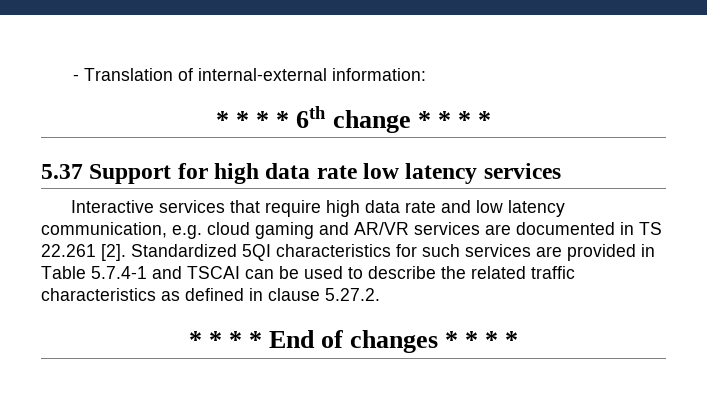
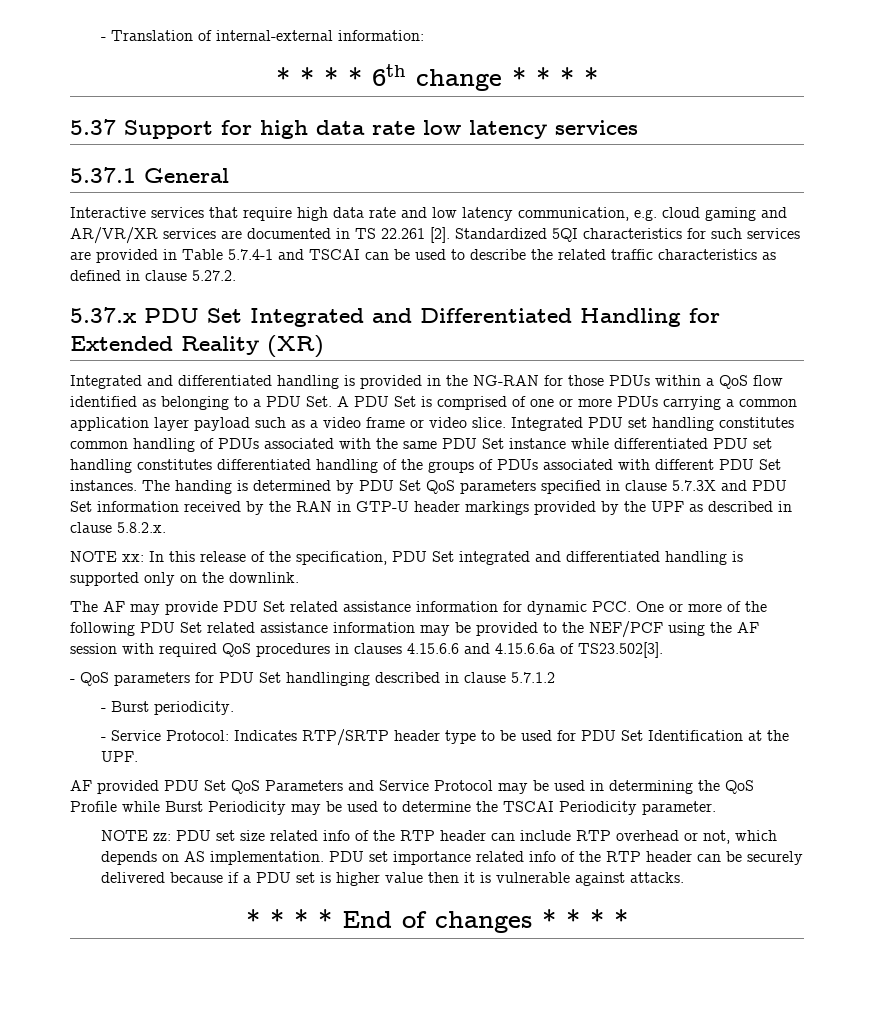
(561, 171) none -> [70,167,229,183] // 5.37.1 General
[354,222,409,235] AR/VR -> [70,227,158,244] AR/VR/XR
(380, 294) none -> [70,307,720,327] [70,335,324,358] [70,375,783,389] [70,396,797,410] [70,417,794,431] [70,438,772,452] [70,459,781,473] [70,480,787,494] [70,501,792,515] [70,522,166,533] [70,551,743,565] [70,572,299,586] [70,601,767,615] [70,621,759,638] [70,642,663,658] [70,672,555,686] [101,701,235,715] [101,729,790,746] [101,751,139,762] [70,780,754,794] [70,801,716,815] [101,830,778,844] [101,851,804,865] [101,872,685,886] // 5.37.x PDU Set Integrated and Differentiated Handling for Extended Reality (XR) // Integrated and differentiated handling is provided in the NG-RAN for those PDUs within a QoS flow identified as belonging to a PDU Set. A PDU Set is comprised of one or more PDUs carrying a common application layer payload such as a video frame or video slice. Integrated PDU set handling constitutes common handling of PDUs associated with the same PDU Set instance while differentiated PDU set handling constitutes differentiated handling of the groups of PDUs associated with different PDU Set instances. The handing is determined by PDU Set QoS parameters specified in clause 5.7.3X and PDU Set information received by the RAN in GTP-U header markings provided by the UPF as described in clause 5.8.2.x. // NOTE xx: In this release of the specification, PDU Set integrated and differentiated handling is supported only on the downlink. // The AF may provide PDU Set related assistance information for dynamic PCC. One or more of the following PDU Set related assistance information may be provided to the NEF/PCF using the AF session with required QoS procedures in clauses 4.15.6.6 and 4.15.6.6a of TS23.502[3]. // - QoS parameters for PDU Set handlinging described in clause 5.7.1.2 // - Burst periodicity. // - Service Protocol: Indicates RTP/SRTP header type to be used for PDU Set Identification at the UPF. // AF provided PDU Set QoS Parameters and Service Protocol may be used in determining the QoS Profile while Burst Periodicity may be used to determine the TSCAI Periodicity parameter. // NOTE zz: PDU set size related info of the RTP header can include RTP overhead or not, which depends on AS implementation. PDU set importance related info of the RTP header can be securely delivered because if a PDU set is higher value then it is vulnerable against attacks.

